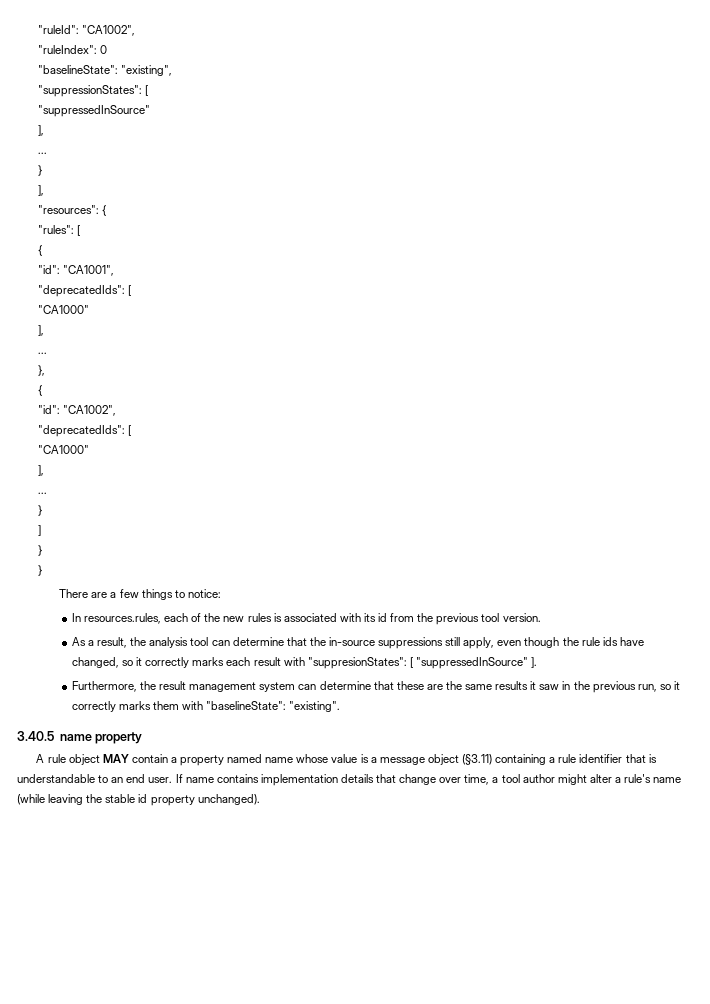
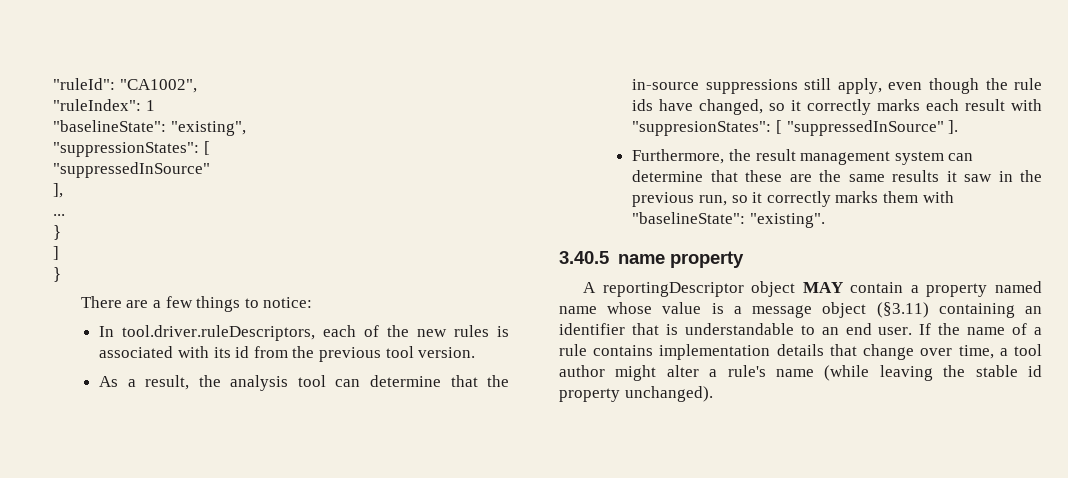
[100,45,108,54] 0 -> [145,100,155,111] 1
[38,185,45,196] [38,205,107,216] [38,225,81,236] [38,245,43,256] [38,265,115,276] [38,285,132,297] [38,305,90,314] [38,325,45,336] [38,352,48,354] [38,365,46,376] [38,385,43,396] [38,405,117,416] [38,425,132,437] [38,445,90,454] [38,465,45,476] [38,492,48,494] [38,505,43,516] // ], // "resources": { // "rules": [ // { // "id": "CA1001", // "deprecatedIds": [ // "CA1000" // ], // ... // }, // { // "id": "CA1002", // "deprecatedIds": [ // "CA1000" // ], // ... // } -> (62, 232) none
[38,565,43,576] // } -> (62, 274) none
[84,613,162,624] resources.rules, -> [122,325,316,341] tool.driver.ruleDescriptors,
[47,754,66,763] rule -> [602,282,744,297] reportingDescriptor
[549,754,577,763] a rule -> [1025,306,1042,314] an
[185,777,214,783] name -> [938,323,1042,335] [559,344,587,356] the name of a rule

